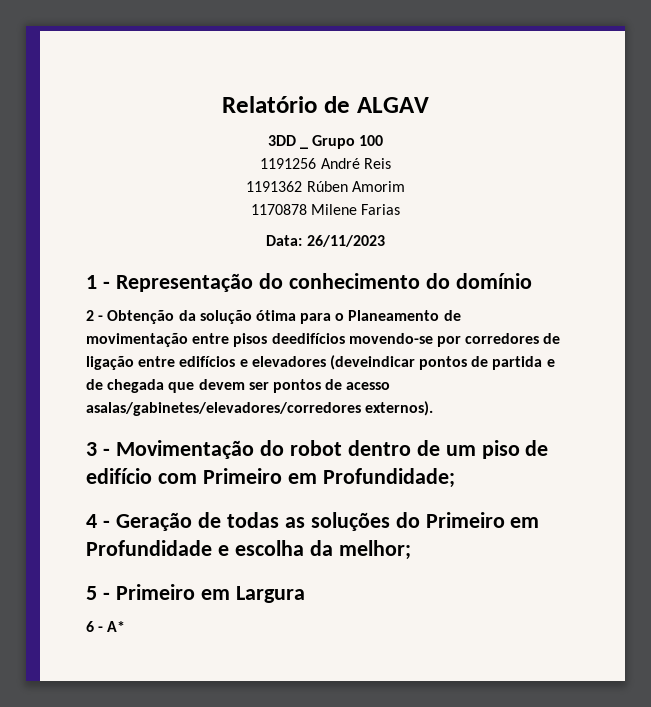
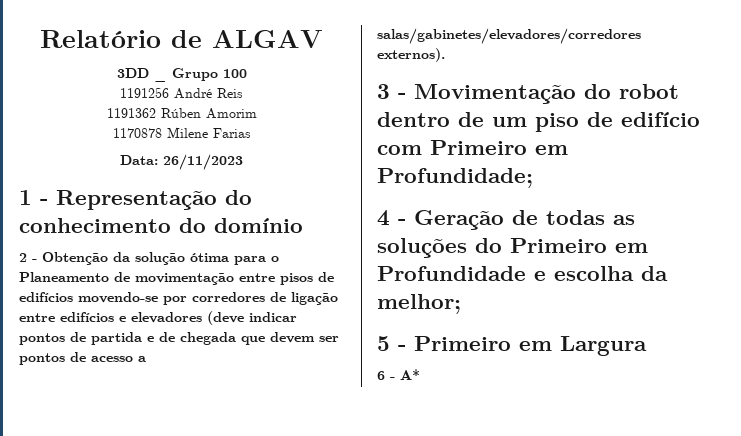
[271,333,345,344] deedifícios -> [318,272,334,282] [19,292,73,302] de edifícios
[329,355,415,370] (deveindicar -> [207,311,297,325] (deve indicar
[86,402,361,416] asalas/gabinetes/elevadores/corredores -> [138,356,146,362] [377,28,641,44] a salas/gabinetes/elevadores/corredores

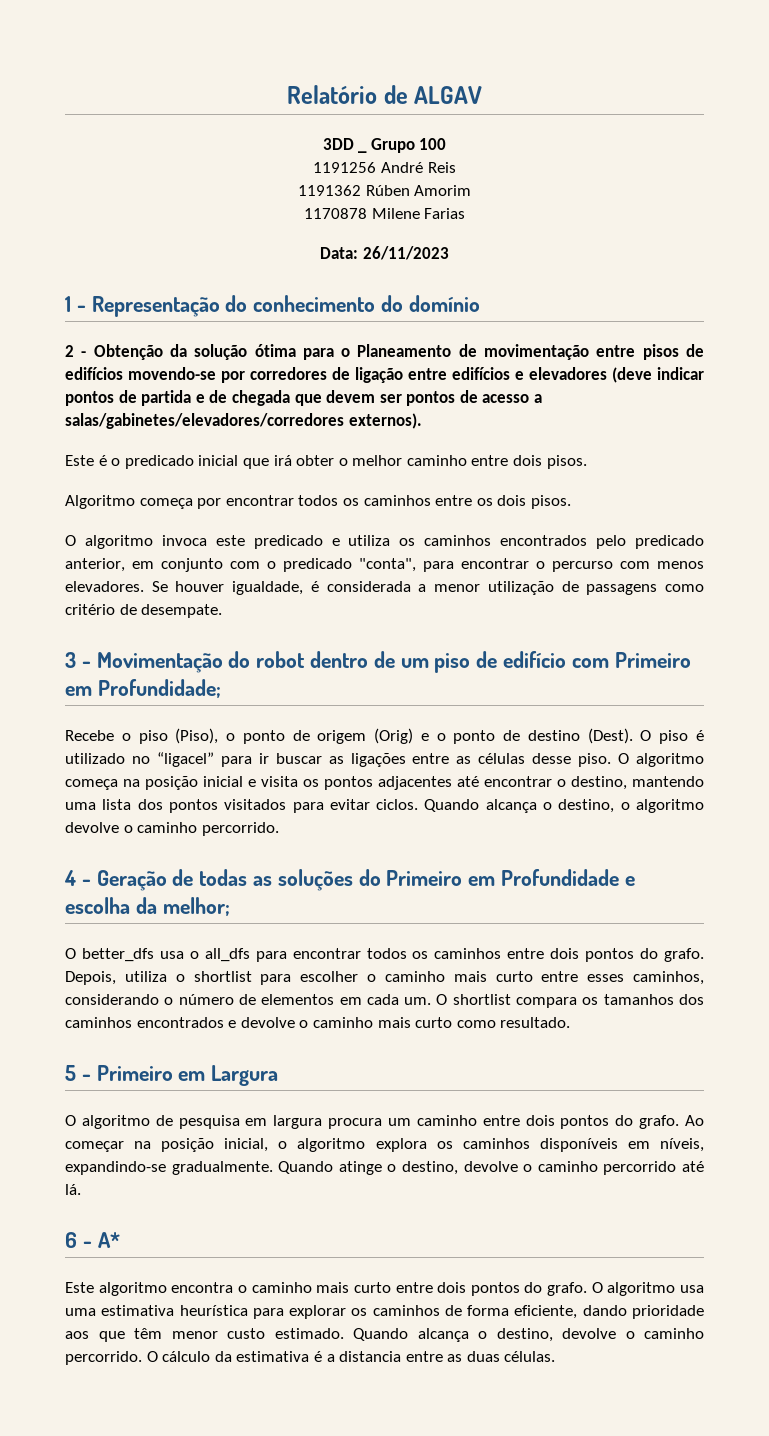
(445, 55) none -> [65,455,587,469] [65,495,571,509] [65,535,704,549] [65,558,704,572] [65,581,705,595] [65,604,223,618] // Este é o predicado inicial que irá obter o melhor caminho entre dois pisos. // Algoritmo começa por encontrar todos os caminhos entre os dois pisos. // O algoritmo invoca este predicado e utiliza os caminhos encontrados pelo predicado anterior, em conjunto com o predicado "conta", para encontrar o percurso com menos elevadores. Se houver igualdade, é considerada a menor utilização de passagens como critério de desempate.
(533, 178) none -> [65,728,704,744] [65,752,705,767] [65,776,704,790] [65,799,704,813] [65,822,279,836] // Recebe o piso (Piso), o ponto de origem (Orig) e o ponto de destino (Dest). O piso é utilizado no “ligacel” para ir buscar as ligações entre as células desse piso. O algoritmo começa na posição inicial e visita os pontos adjacentes até encontrar o destino, mantendo uma lista dos pontos visitados para evitar ciclos. Quando alcança o destino, o algoritmo devolve o caminho percorrido.
(461, 304) none -> [65,948,705,962] [65,971,704,985] [65,994,704,1008] [65,1017,571,1028] // O better_dfs usa o all_dfs para encontrar todos os caminhos entre dois pontos do grafo. Depois, utiliza o shortlist para escolher o caminho mais curto entre esses caminhos, considerando o número de elementos em cada um. O shortlist compara os tamanhos dos caminhos encontrados e devolve o caminho mais curto como resultado.
[377,369,420,380] 6 - A* -> [65,1115,704,1129] [65,1138,704,1152] [65,1161,705,1175] [65,1184,81,1195] [65,1232,120,1248] [65,1282,704,1296] [65,1305,704,1319] [65,1328,704,1342] [65,1351,556,1365] O algoritmo de pesquisa em largura procura um caminho entre dois pontos do grafo. Ao começar na posição inicial, o algoritmo explora os caminhos disponíveis em níveis, expandindo-se gradualmente. Quando atinge o destino, devolve o caminho percorrido até lá. // 6 - A* // Este algoritmo encontra o caminho mais curto entre dois pontos do grafo. O algoritmo usa uma estimativa heurística para explorar os caminhos de forma eficiente, dando prioridade aos que têm menor custo estimado. Quando alcança o destino, devolve o caminho percorrido. O cálculo da estimativa é a distancia entre as duas células.

